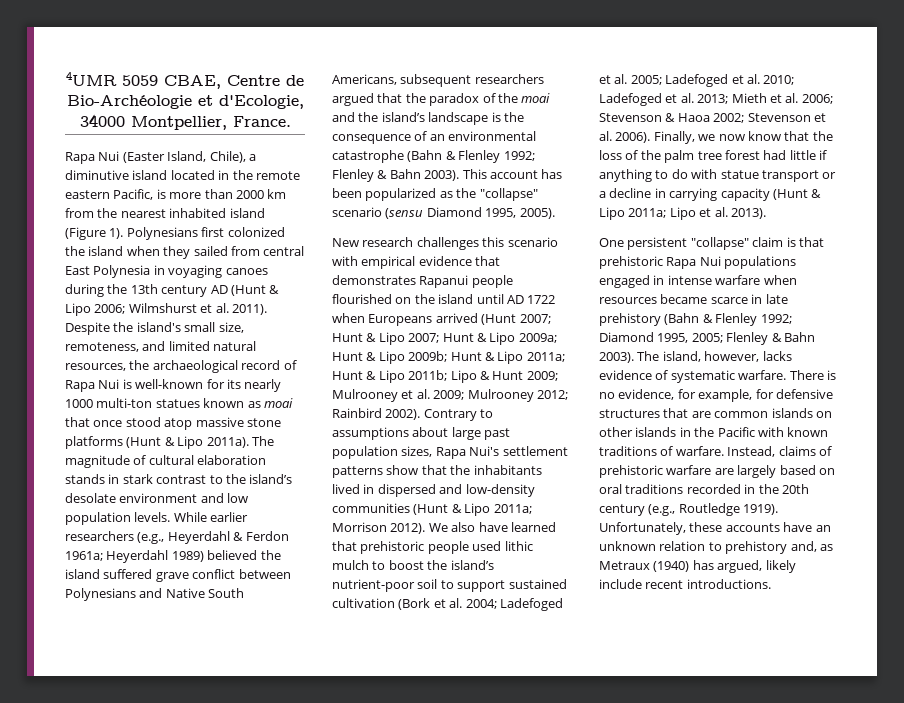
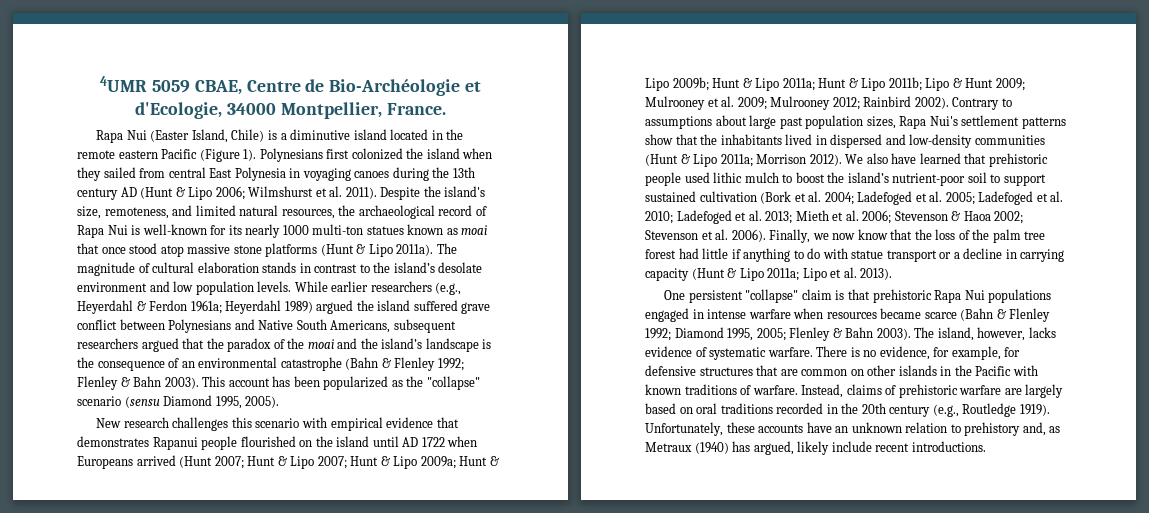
[209,151,246,163] Chile), -> [231,129,277,142] Chile) is
[113,189,287,200] [65,208,265,218] Pacific, is more than 2000 km from the nearest inhabited island -> [161,149,198,159] Pacific
[184,322,216,332] small -> (486, 191) none
[122,474,153,484] stark -> (311, 268) none
[207,550,258,560] believed -> [316,300,354,314] argued
[751,294,788,304] [599,313,661,326] in late prehistory -> (957, 315) none
[771,408,813,418] islands -> (848, 372) none

